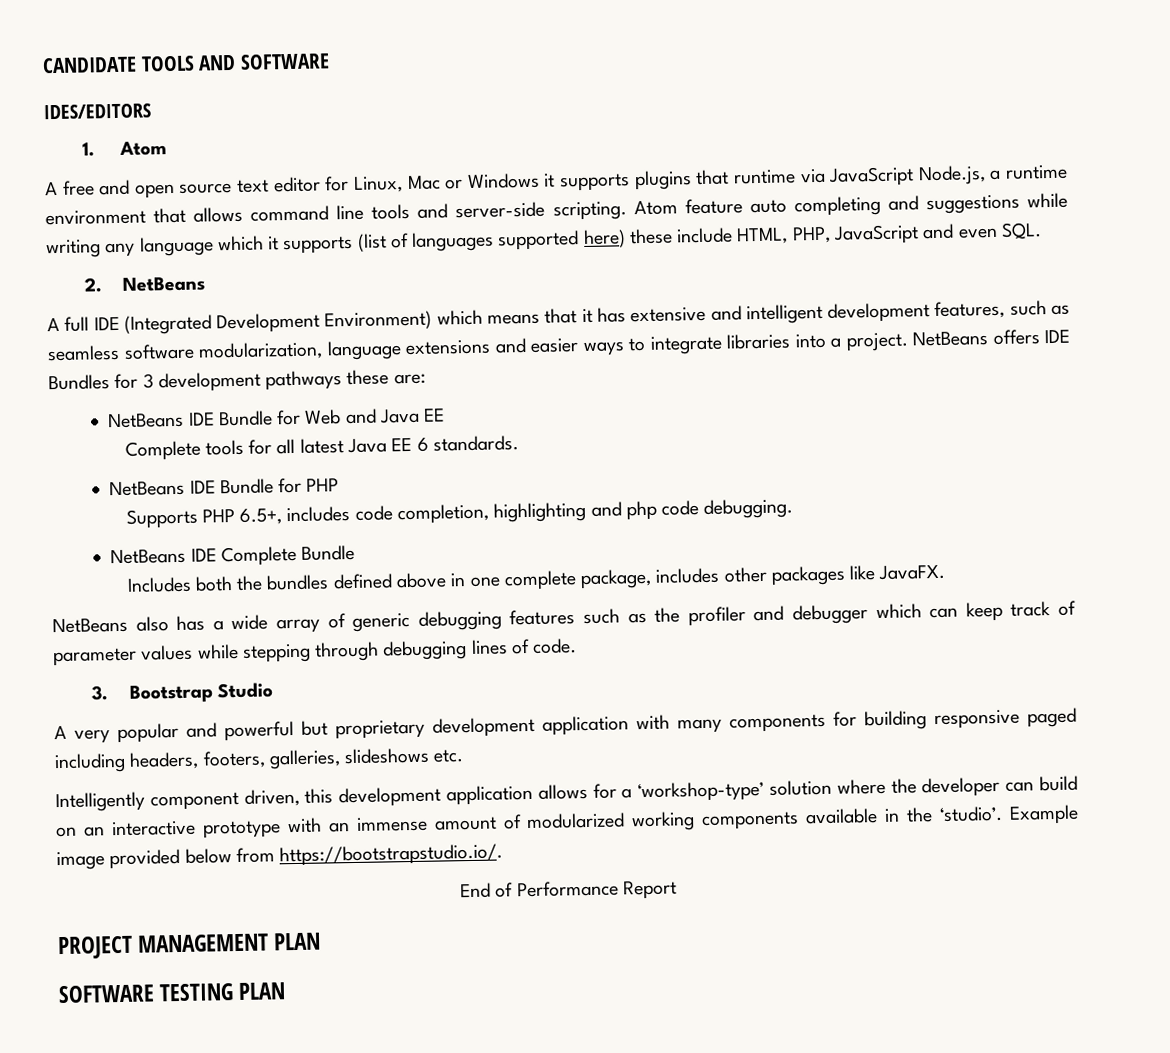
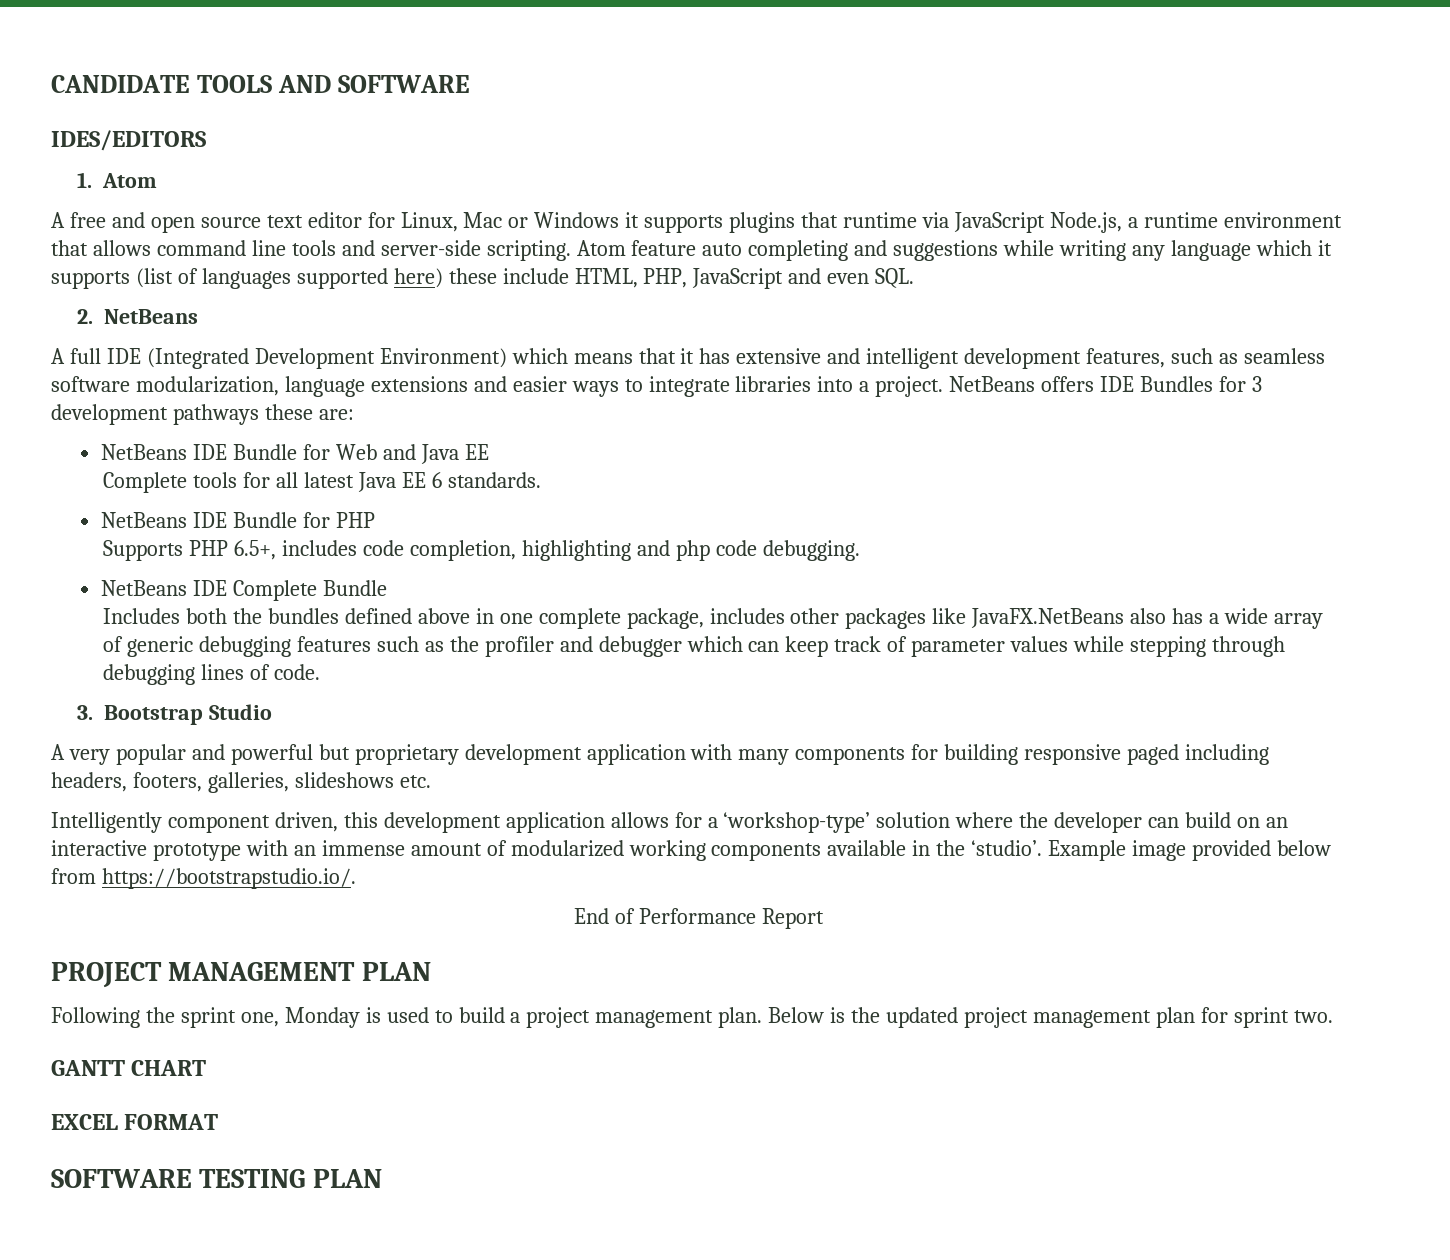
[878,564,946,580] [52,617,128,634] JavaFX. // NetBeans -> [971,608,1125,628] JavaFX.NetBeans
(322, 941) none -> [51,1007,1333,1028] [51,1060,207,1076] [51,1114,219,1130] // Following the sprint one, Monday is used to build a project management plan. Below is the updated project management plan for sprint two. // GANTT CHART // EXCEL FORMAT

